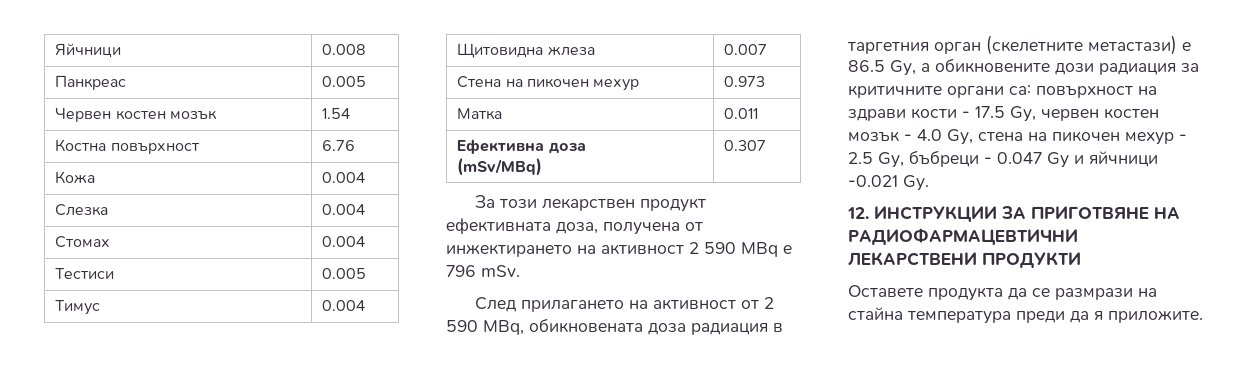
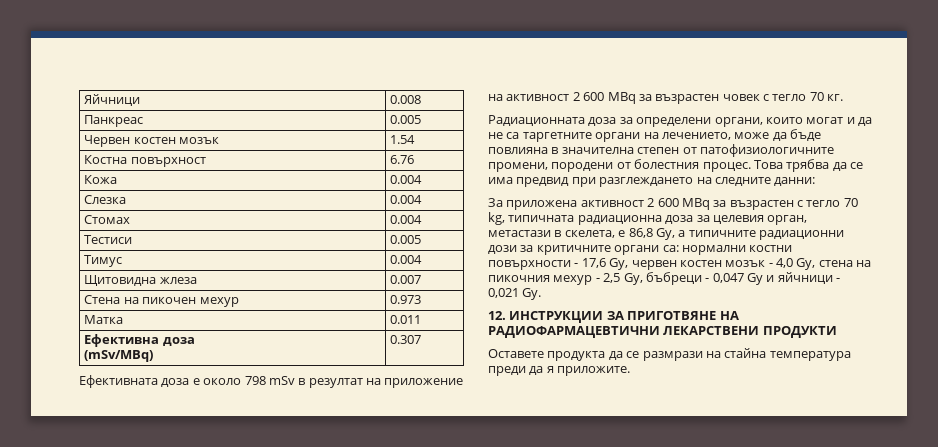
[475,195,707,212] [446,218,703,235] [446,242,792,257] [446,265,520,277] [475,297,775,312] [446,318,783,335] [847,35,1191,55] [848,58,1199,76] [848,85,1157,98] [848,106,1005,121] За този лекарствен продукт ефективната доза, получена от инжектирането на активност 2 590 MBq е 796 mSv. // След прилагането на активност от 2 590 MBq, обикновената доза радиация в таргетния орган (скелетните метастази) е 86.5 Gy, а обикновените дози радиация за критичните органи са: повърхност на здрави кости - 17.5 -> [79,375,464,388] [488,92,844,104] [488,115,872,127] [488,129,821,142] [488,144,834,157] [488,159,863,172] [488,177,816,187] [488,198,858,210] [488,212,808,225] [488,228,844,240] [488,245,793,255] [488,258,606,270] Ефективната доза е около 798 mSv в резултат на приложение на активност 2 600 MBq за възрастен човек с тегло 70 кг. // Радиационната доза за определени органи, които могат и да не са таргетните органи на лечението, може да бъде повлияна в значителна степен от патофизиологичните промени, породени от болестния процес. Това трябва да се има предвид при разглеждането на следните данни: // За приложена активност 2 600 MBq за възрастен с тегло 70 kg, типичната радиационна доза за целевия орган, метастази в скелета, е 86,8 Gy, а типичните радиационни дози за критичните органи са: нормални костни повърхности - 17,6
[917,129,942,141] 4.0 -> [776,258,793,268] 4,0
[1052,131,1120,142] пикочен -> [488,275,550,282] пикочния
[848,152,873,164] 2.5 -> [603,273,621,283] 2,5
[997,152,1042,164] 0.047 -> [712,273,744,283] 0,047
[848,175,898,187] -0.021 -> [836,278,841,282] [488,288,519,298] - 0,021

